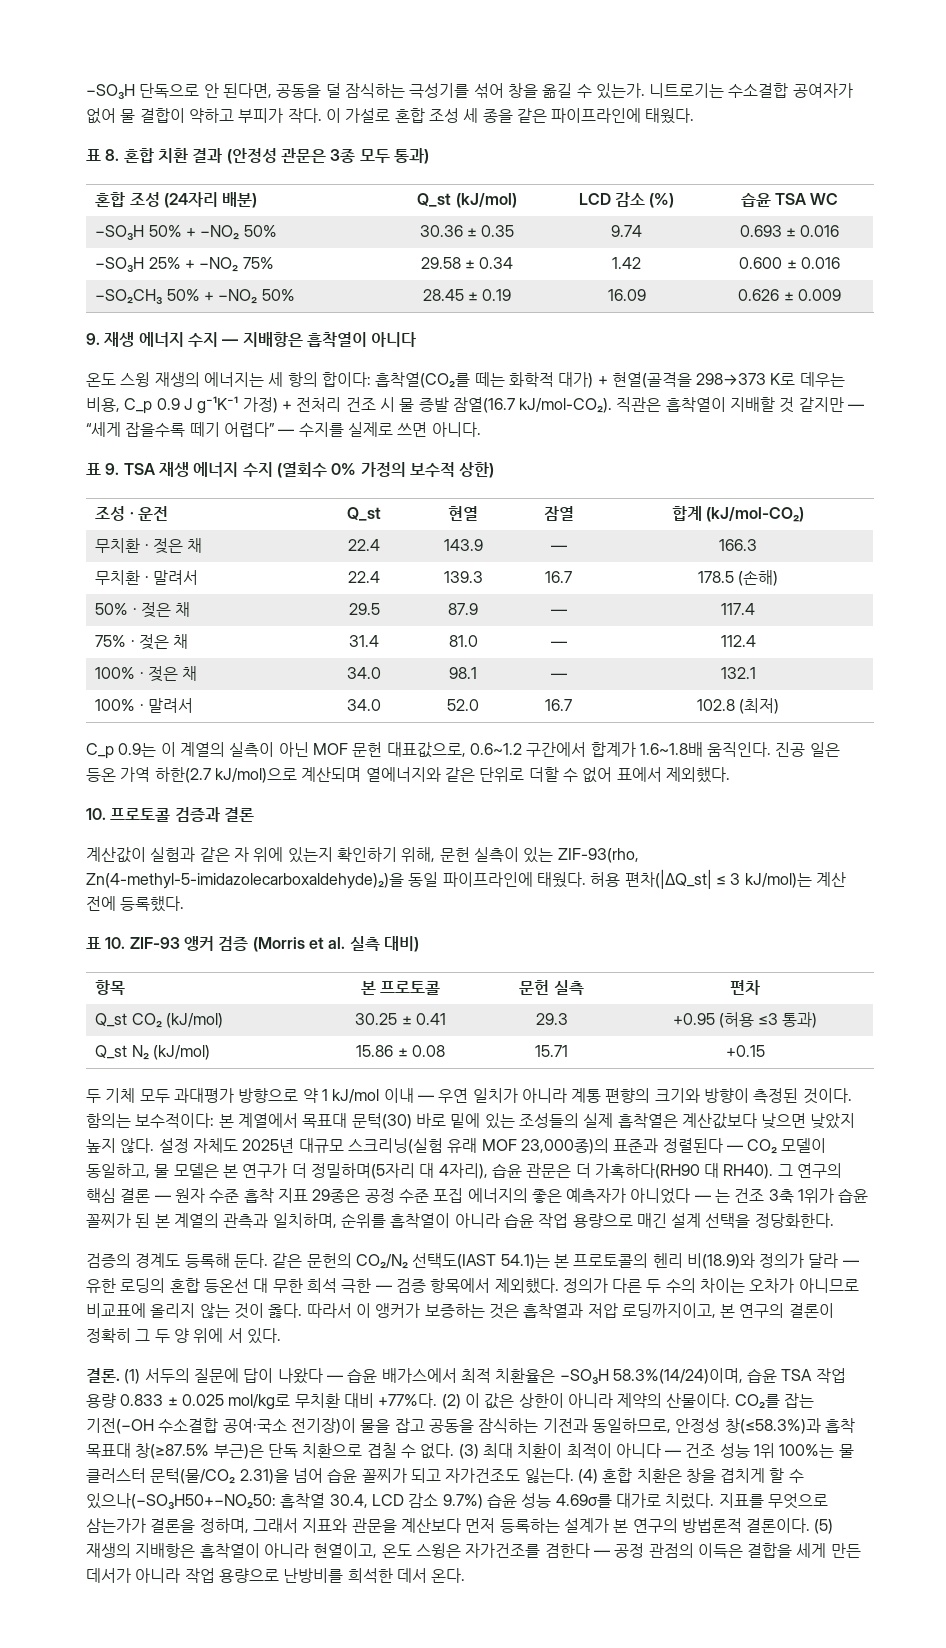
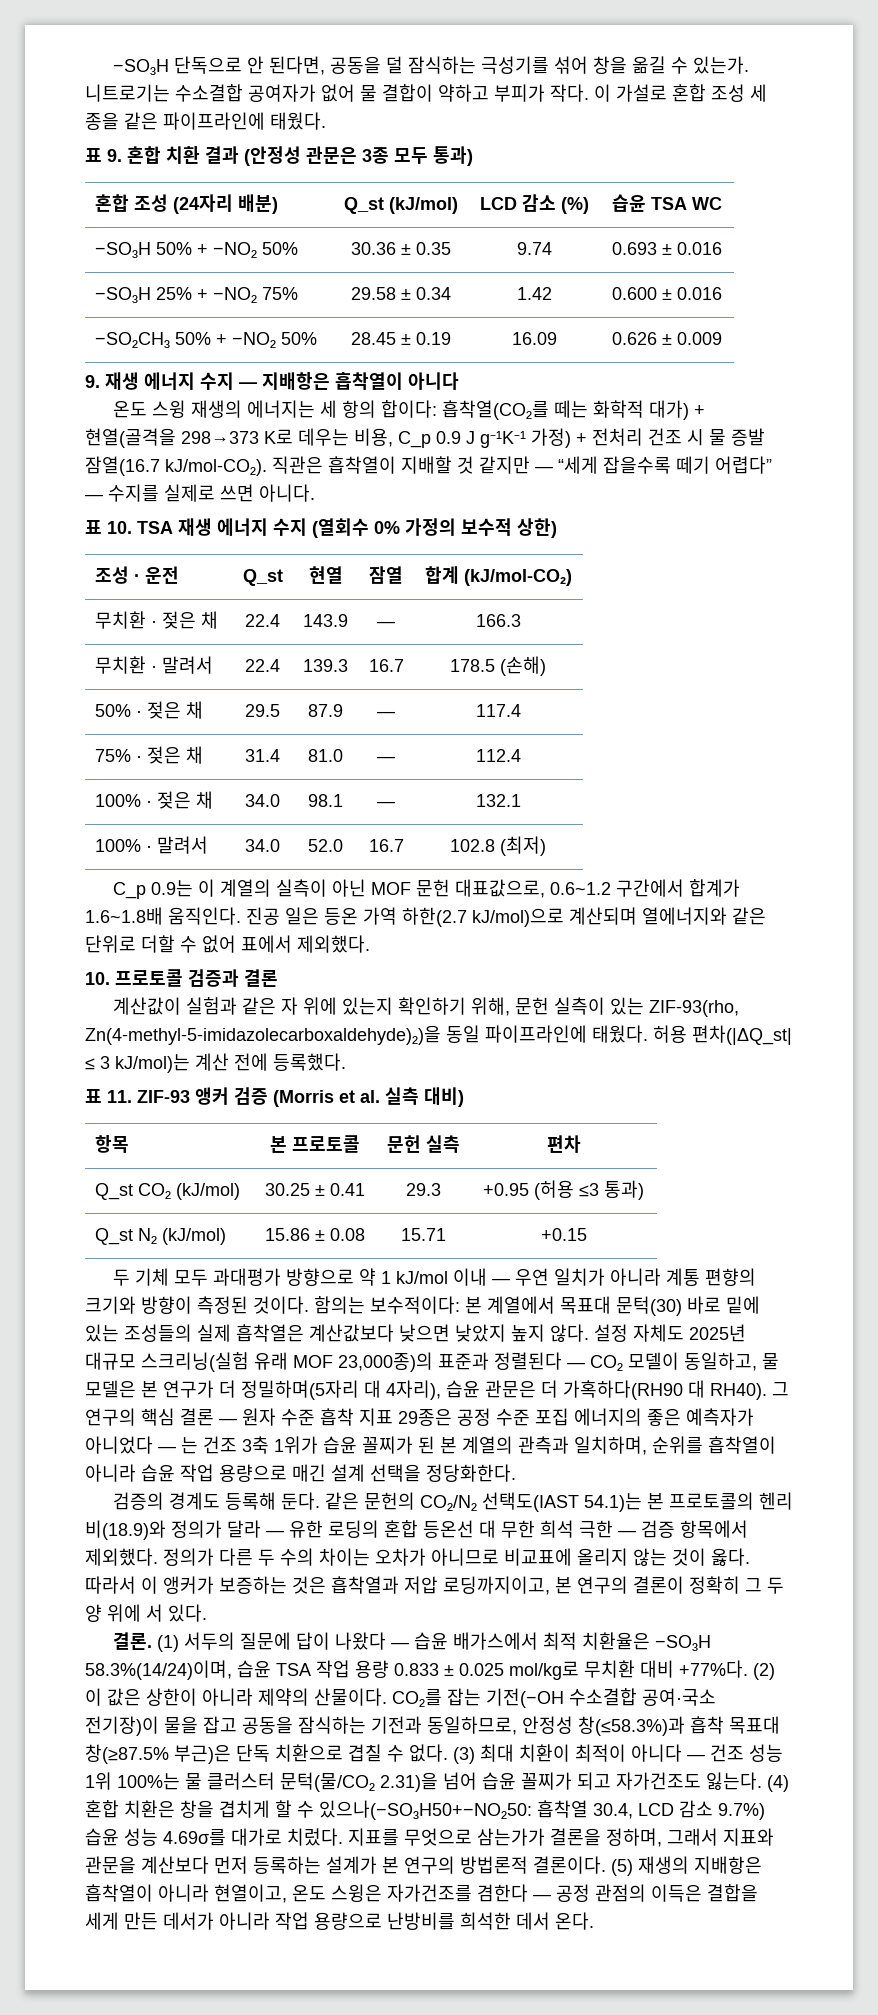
[105,149,120,161] 8. -> [107,149,122,162] 9.
[105,463,120,475] 9. -> [107,521,132,534] 10.
[105,937,126,949] 10. -> [107,1090,132,1103] 11.

